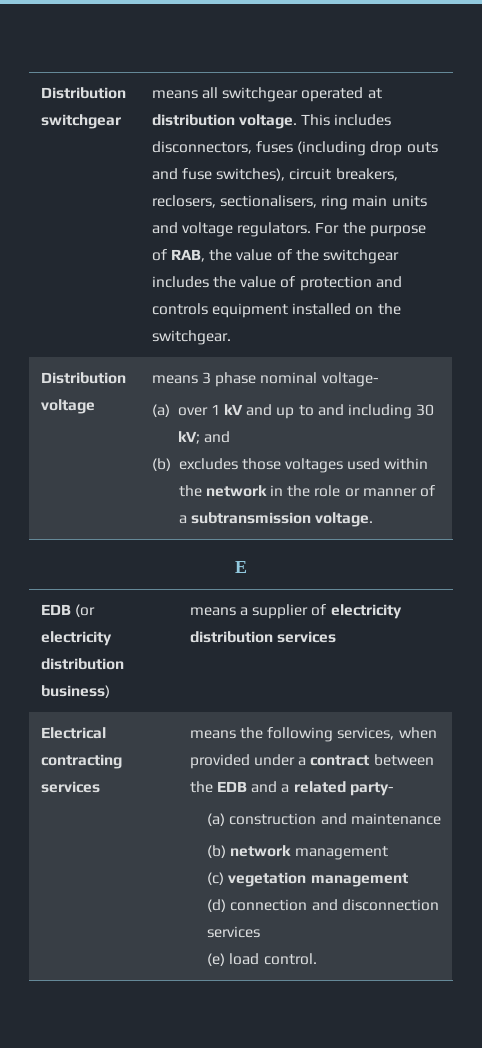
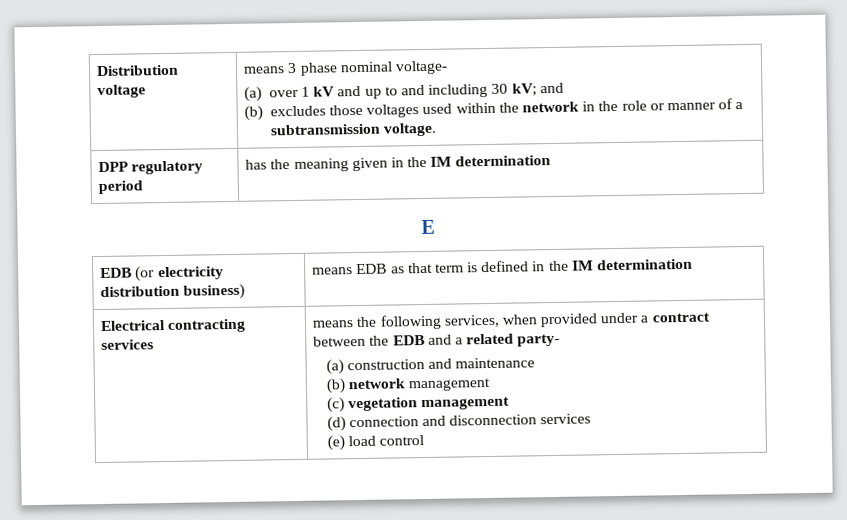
[40,87,126,99] [40,114,121,129] [151,87,382,102] [151,114,392,129] [151,141,438,156] [151,168,398,181] [151,195,427,210] [151,222,426,237] [151,249,399,264] [151,276,402,291] [151,303,401,318] [151,330,231,345] [40,372,126,384] Distribution switchgear | means all switchgear operated at distribution voltage. This includes disconnectors, fuses (including drop outs and fuse switches), circuit breakers, reclosers, sectionalisers, ring main units and voltage regulators. For the purpose of RAB, the value of the switchgear includes the value of protection and controls equipment installed on the switchgear. // Distribution -> [96,64,180,77] Distribution
(374, 519) none -> [98,160,204,175] [98,180,144,195] [245,155,552,173] // DPP regulatory period | has the meaning given in the IM determination
[240,604,402,619] [189,631,337,643] a supplier of electricity distribution services -> [356,258,694,275] EDB as that term is defined in the IM determination
[263,953,317,965] control. -> [379,435,425,446] control

